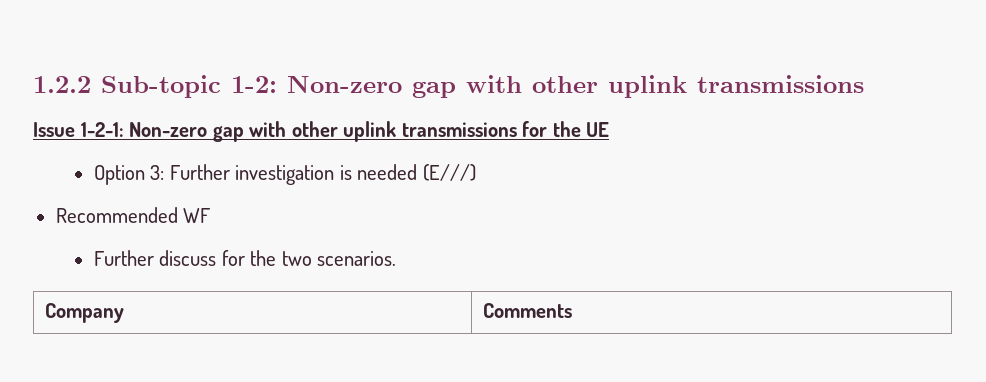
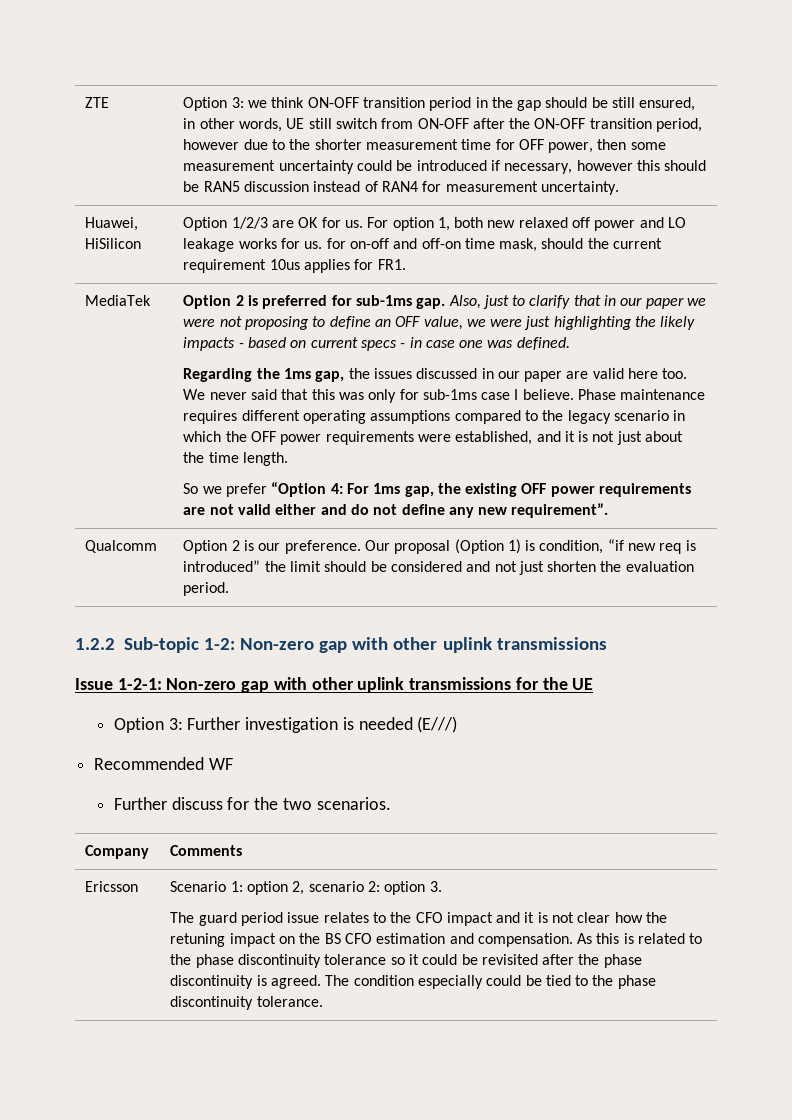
(33, 84) none -> [85,97,110,108] [183,97,696,111] [183,118,703,132] [183,139,666,153] [183,160,707,174] [183,181,619,195] [85,217,139,231] [85,238,142,249] [183,217,687,231] [183,238,663,252] [183,259,406,273] [85,295,152,306] [183,295,707,309] [183,316,696,330] [183,337,570,351] [183,368,688,382] [183,389,706,403] [183,410,686,424] [183,431,684,445] [183,452,288,466] [183,482,692,497] [183,503,609,518] [85,540,158,553] [183,539,696,554] [183,560,694,575] [183,582,230,596] ZTE | Option 3: we think ON-OFF transition period in the gap should be still ensured, in other words, UE still switch from ON-OFF after the ON-OFF transition period, however due to the shorter measurement time for OFF power, then some measurement uncertainty could be introduced if necessary, however this should be RAN5 discussion instead of RAN4 for measurement uncertainty. // Huawei, HiSilicon | Option 1/2/3 are OK for us. For option 1, both new relaxed off power and LO leakage works for us. for on-off and off-on time mask, should the current requirement 10us applies for FR1. // MediaTek | Option 2 is preferred for sub-1ms gap. Also, just to clarify that in our paper we were not proposing to define an OFF value, we were just highlighting the likely impacts - based on current specs - in case one was defined. // Regarding the 1ms gap, the issues discussed in our paper are valid here too. We never said that this was only for sub-1ms case I believe. Phase maintenance requires different operating assumptions compared to the legacy scenario in which the OFF power requirements were established, and it is not just about the time length. // So we prefer “Option 4: For 1ms gap, the existing OFF power requirements are not valid either and do not define any new requirement”. // Qualcomm | Option 2 is our preference. Our proposal (Option 1) is condition, “if new req is introduced” the limit should be considered and not just shorten the evaluation period. //
(573, 310) none -> [85,881,139,892] [170,881,442,895] [170,912,668,926] [170,933,703,947] [170,954,642,968] [170,975,656,989] [170,996,323,1010] // Ericsson | Scenario 1: option 2, scenario 2: option 3. // The guard period issue relates to the CFO impact and it is not clear how the retuning impact on the BS CFO estimation and compensation. As this is related to the phase discontinuity tolerance so it could be revisited after the phase discontinuity is agreed. The condition especially could be tied to the phase discontinuity tolerance.

